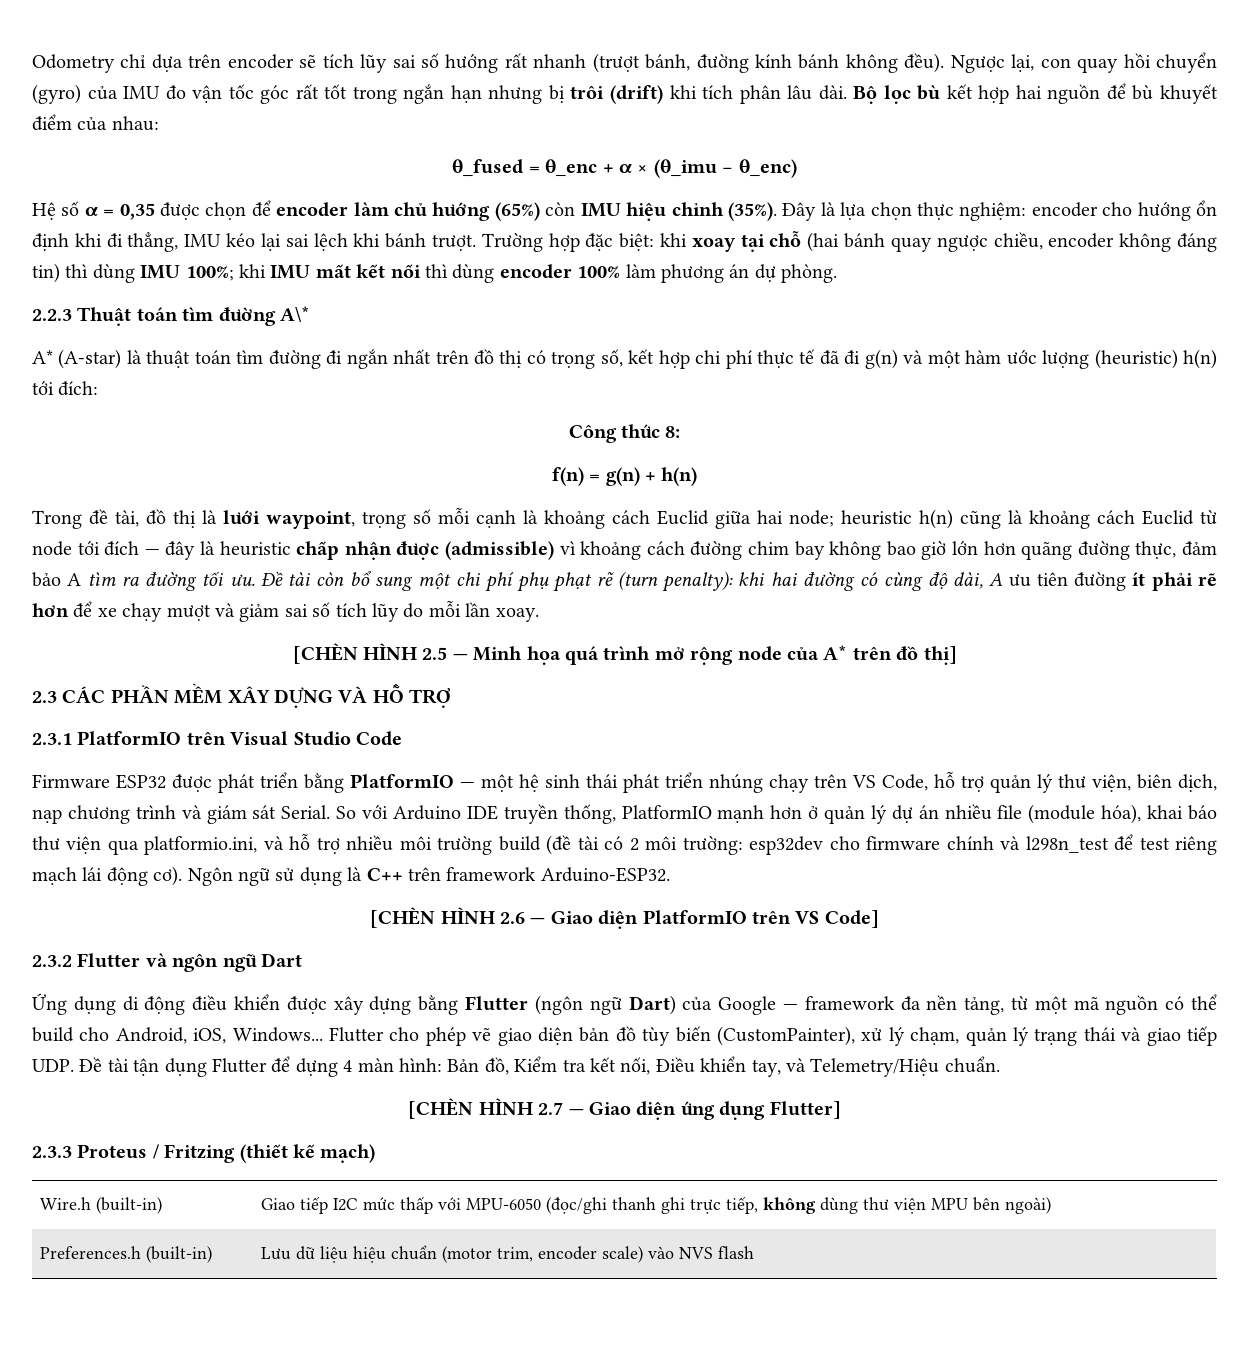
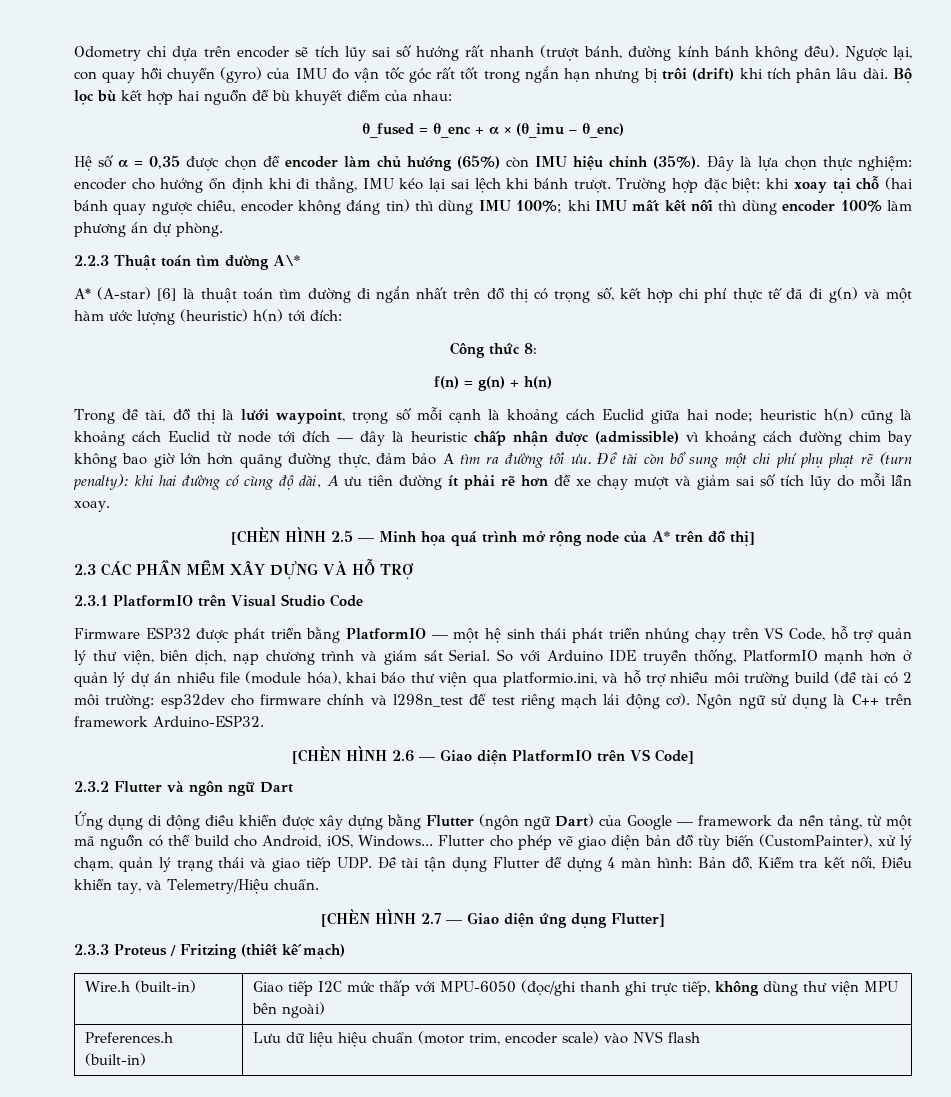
(122, 359) none -> [157,288,177,301] [6]

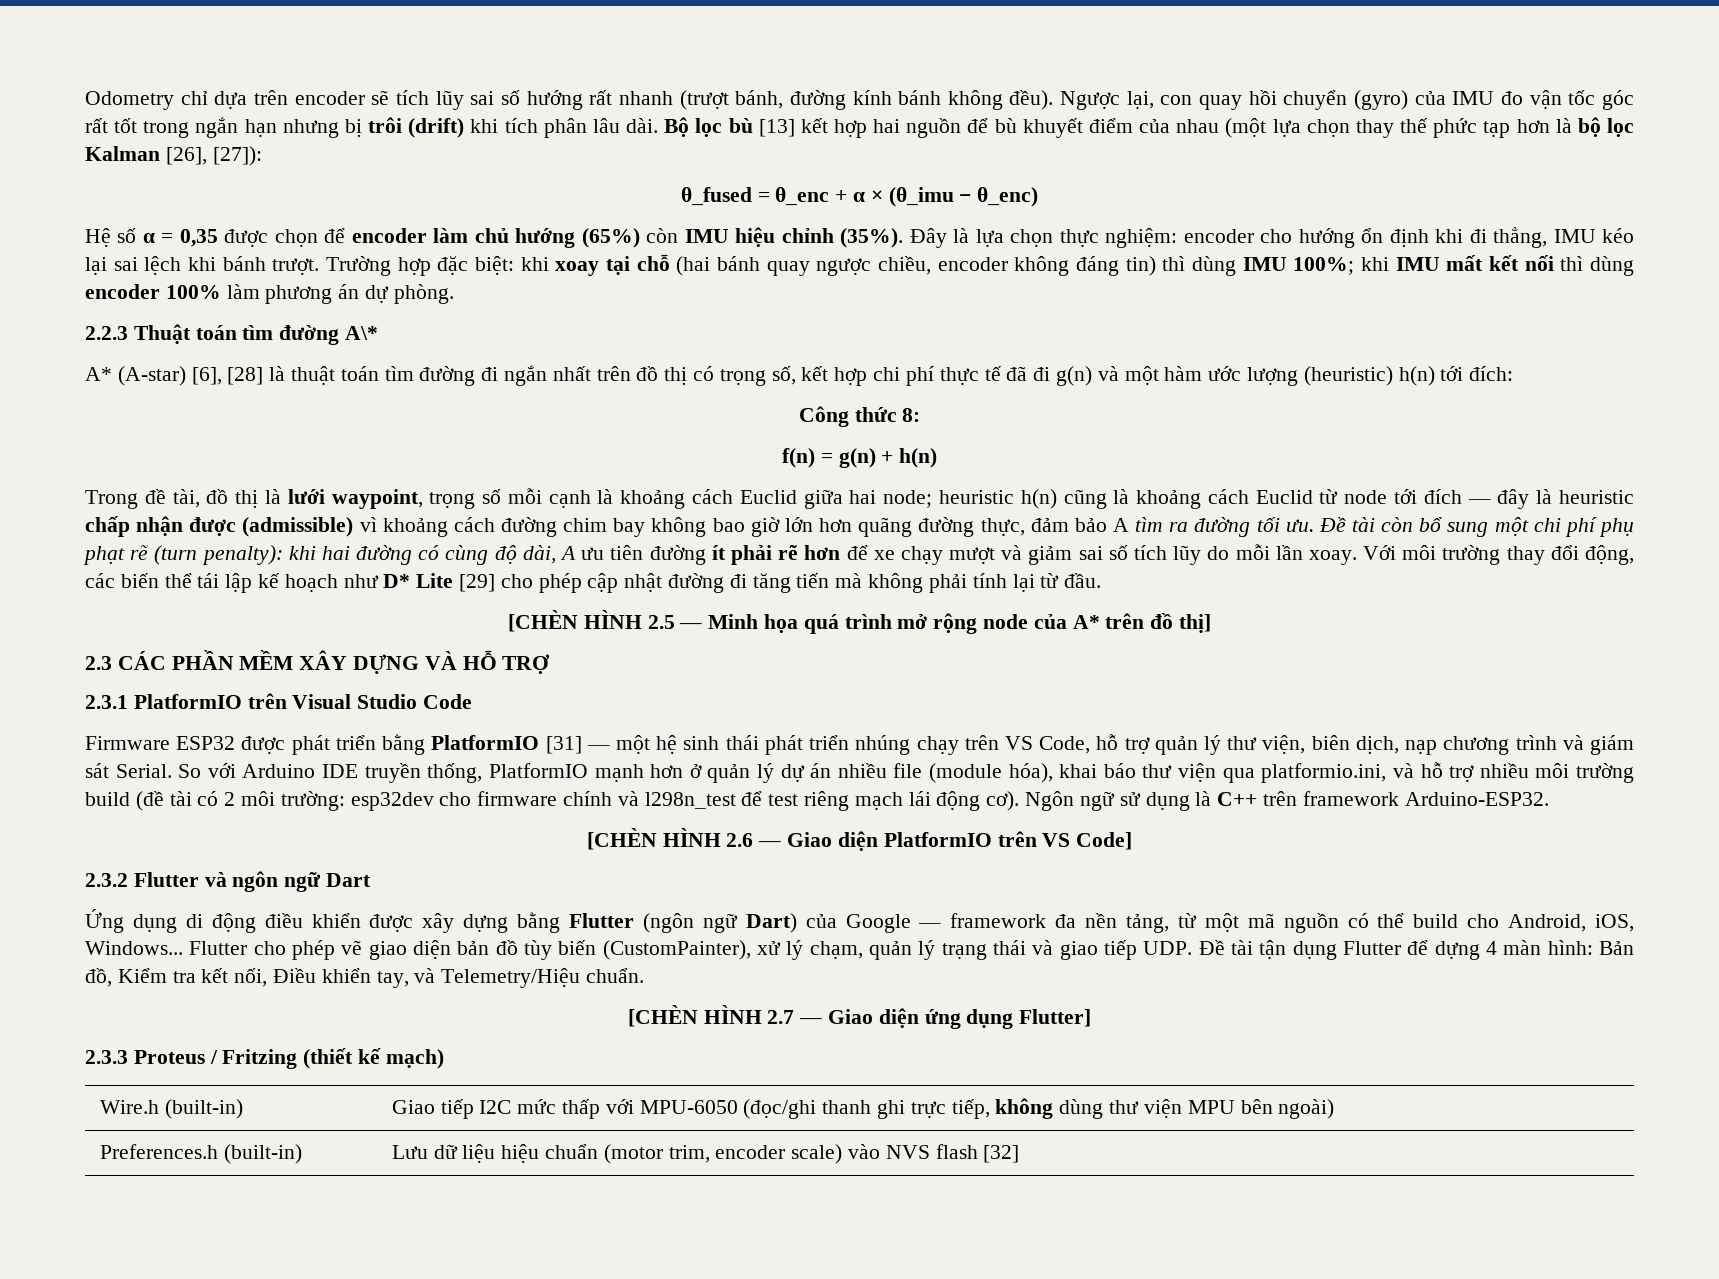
(116, 96) none -> [758,119,795,137] [13]
[413,90,452,101] nhau: -> [1176,117,1634,138] [85,146,262,166] nhau (một lựa chọn thay thế phức tạp hơn là bộ lọc Kalman [26], [27]):
[157,288,177,301] [6] -> [191,367,264,385] [6], [28]
(110, 506) none -> [1363,545,1635,565] [85,573,1102,593] Với môi trường thay đổi động, các biến thể tái lập kế hoạch như D* Lite [29] cho phép cập nhật đường đi tăng tiến mà không phải tính lại từ đầu.
(426, 634) none -> [545,736,582,754] [31]
(701, 1037) none -> [983,1145,1020,1163] [32]

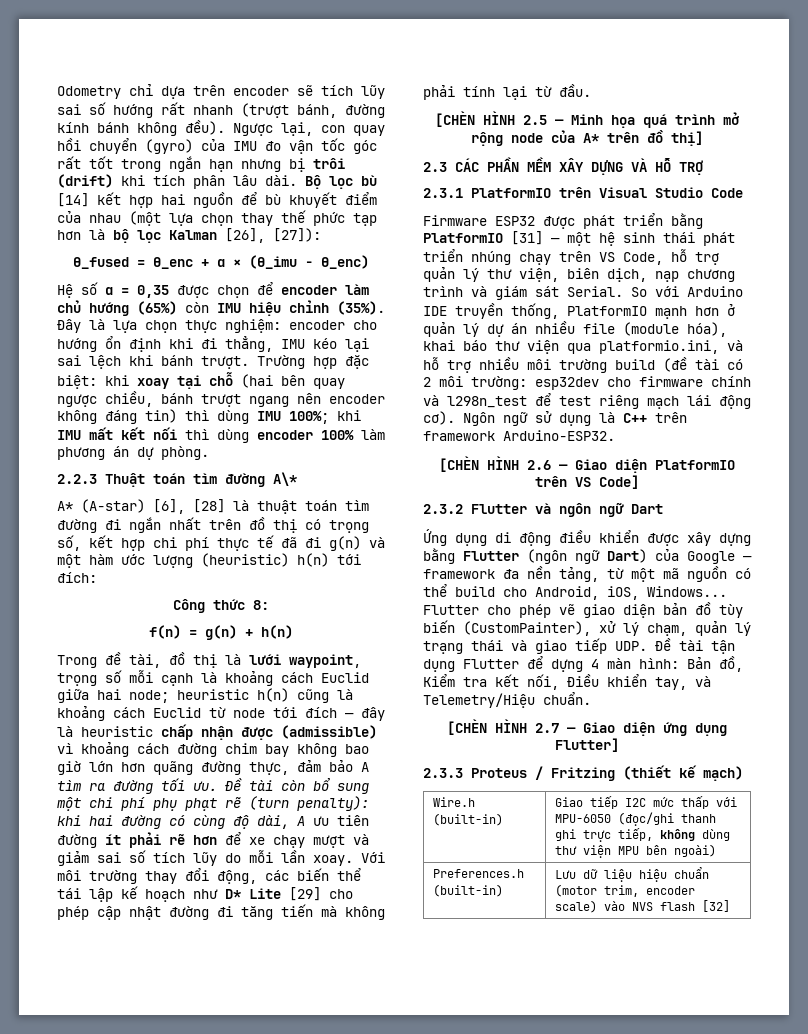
[758,119,795,137] [13] -> [57,193,89,207] [14]
[717,256,760,271] bánh -> [281,375,305,386] bên
(931, 265) none -> [161,393,321,407] bánh trượt ngang nên

